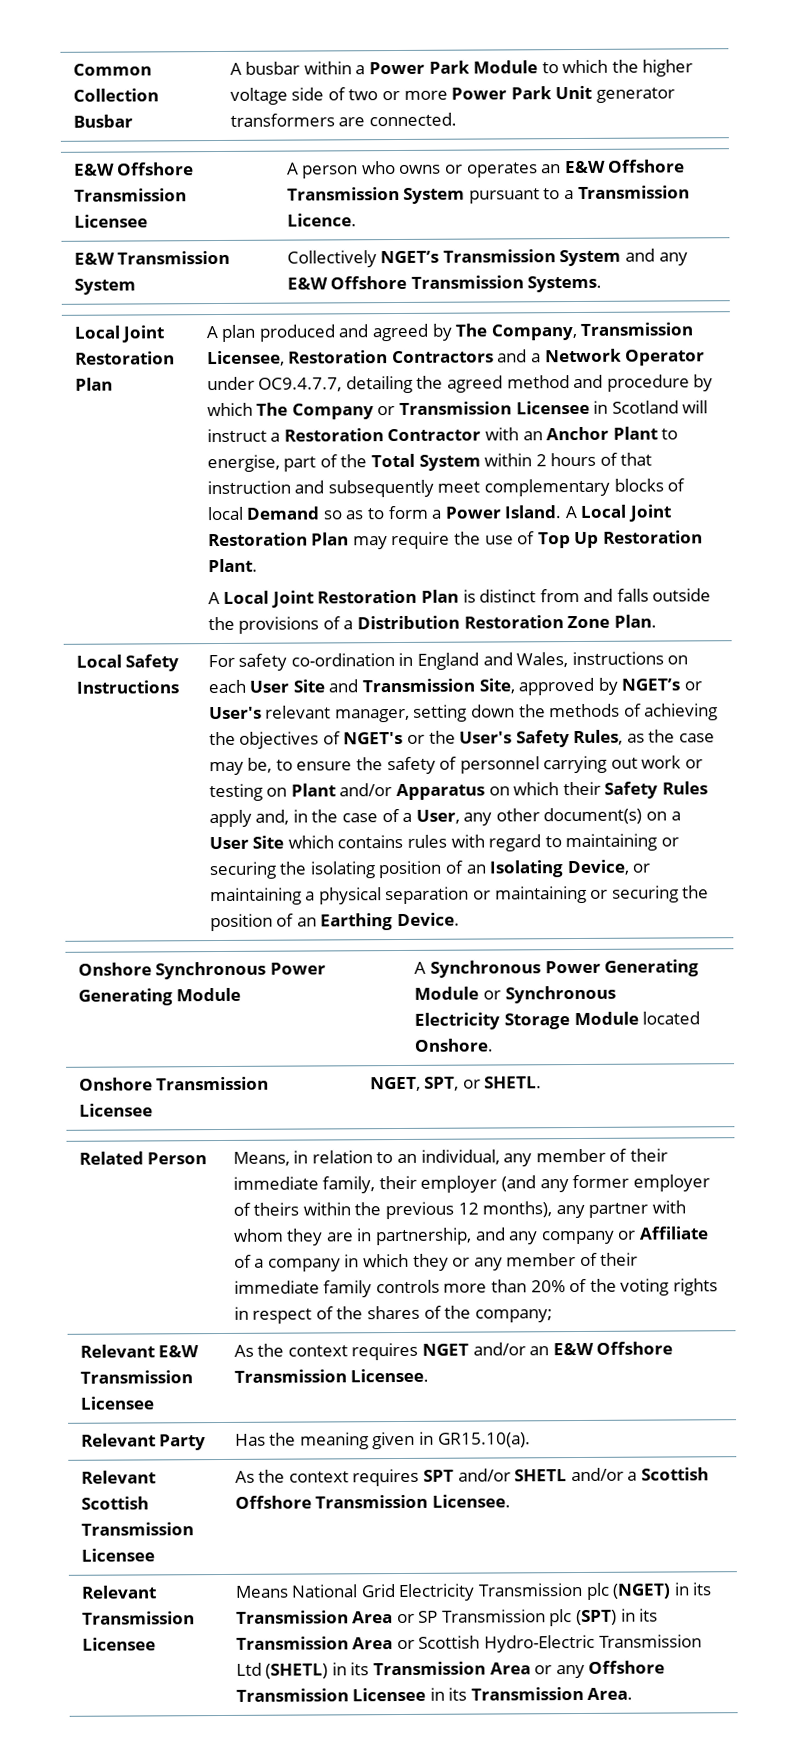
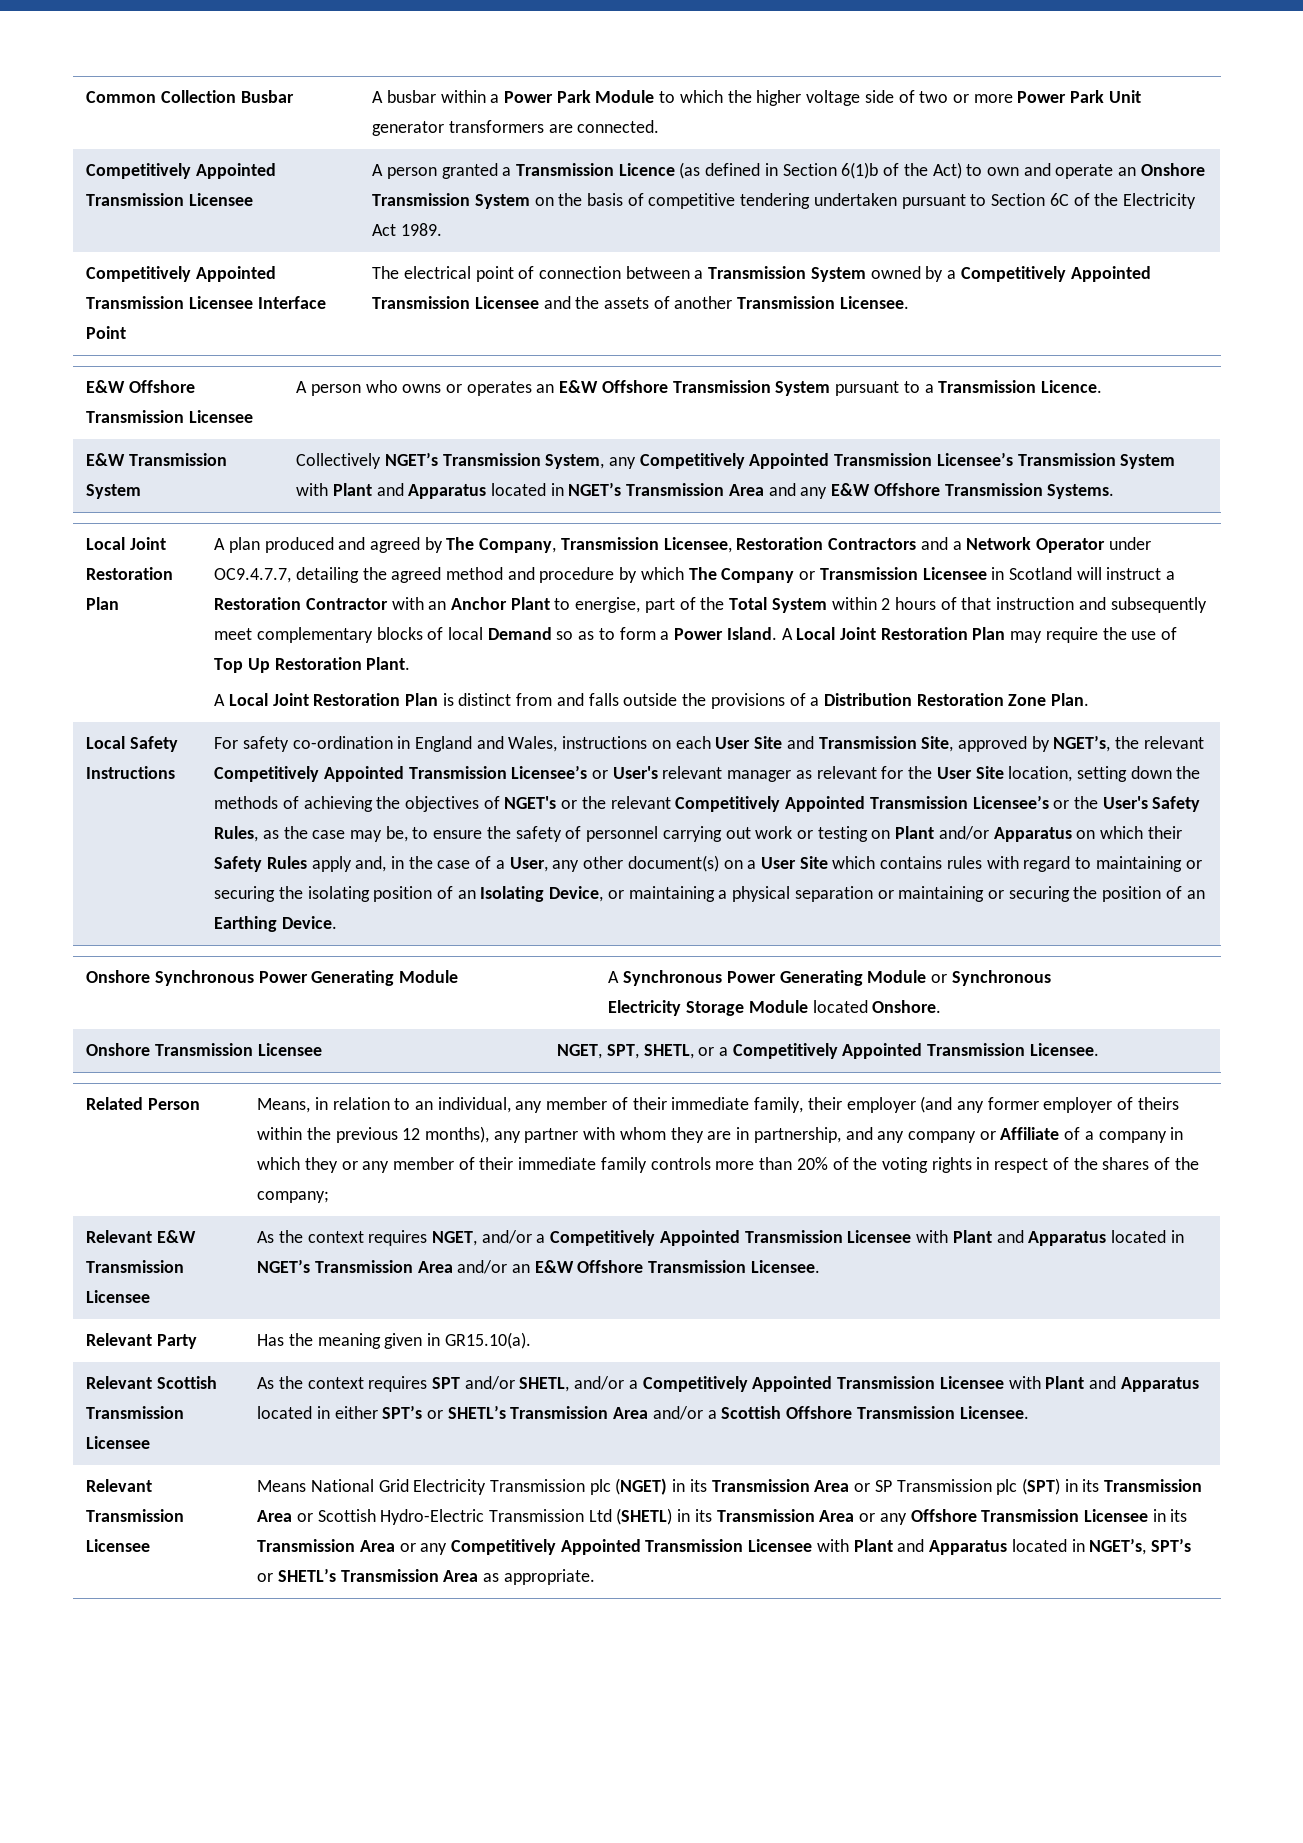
(457, 119) none -> [86,163,276,179] [86,193,253,206] [372,162,1205,179] [372,193,1196,209] [372,223,442,236] [86,266,276,282] [86,296,326,309] [86,326,127,339] [372,266,1151,282] [372,296,909,309] // Competitively Appointed Transmission Licensee | A person granted a Transmission Licence (as defined in Section 6(1)b of the Act) to own and operate an Onshore Transmission System on the basis of competitive tendering undertaken pursuant to Section 6C of the Electricity Act 1989. // Competitively Appointed Transmission Licensee Interface Point | The electrical point of connection between a Transmission System owned by a Competitively Appointed Transmission Licensee and the assets of another Transmission Licensee.
[559,249,622,267] System -> [545,452,1176,469] [296,482,764,499] System, any Competitively Appointed Transmission Licensee’s Transmission System with Plant and Apparatus located in NGET’s Transmission Area
[621,678,702,691] [208,705,410,723] NGET’s or User's relevant manager, -> [1053,735,1204,752] [214,765,1073,782] NGET’s, the relevant Competitively Appointed Transmission Licensee’s or User's relevant manager as relevant for the User Site location,
(456, 737) none -> [610,795,1098,812] relevant Competitively Appointed Transmission Licensee’s or the
[462,1076,543,1089] or SHETL. -> [643,1043,1099,1059] SHETL, or a Competitively Appointed Transmission Licensee.
[421,1343,469,1356] NGET -> [432,1230,1184,1246] [257,1259,453,1273] NGET, and/or a Competitively Appointed Transmission Licensee with Plant and Apparatus located in NGET’s Transmission Area
[514,1469,568,1482] SHETL -> [519,1376,1199,1392] [257,1405,649,1419] SHETL, and/or a Competitively Appointed Transmission Licensee with Plant and Apparatus located in either SPT’s or SHETL’s Transmission Area
[587,1687,634,1700] Area. -> [359,1538,1191,1555] [257,1568,595,1585] Area or any Competitively Appointed Transmission Licensee with Plant and Apparatus located in NGET’s, SPT’s or SHETL’s Transmission Area as appropriate.

